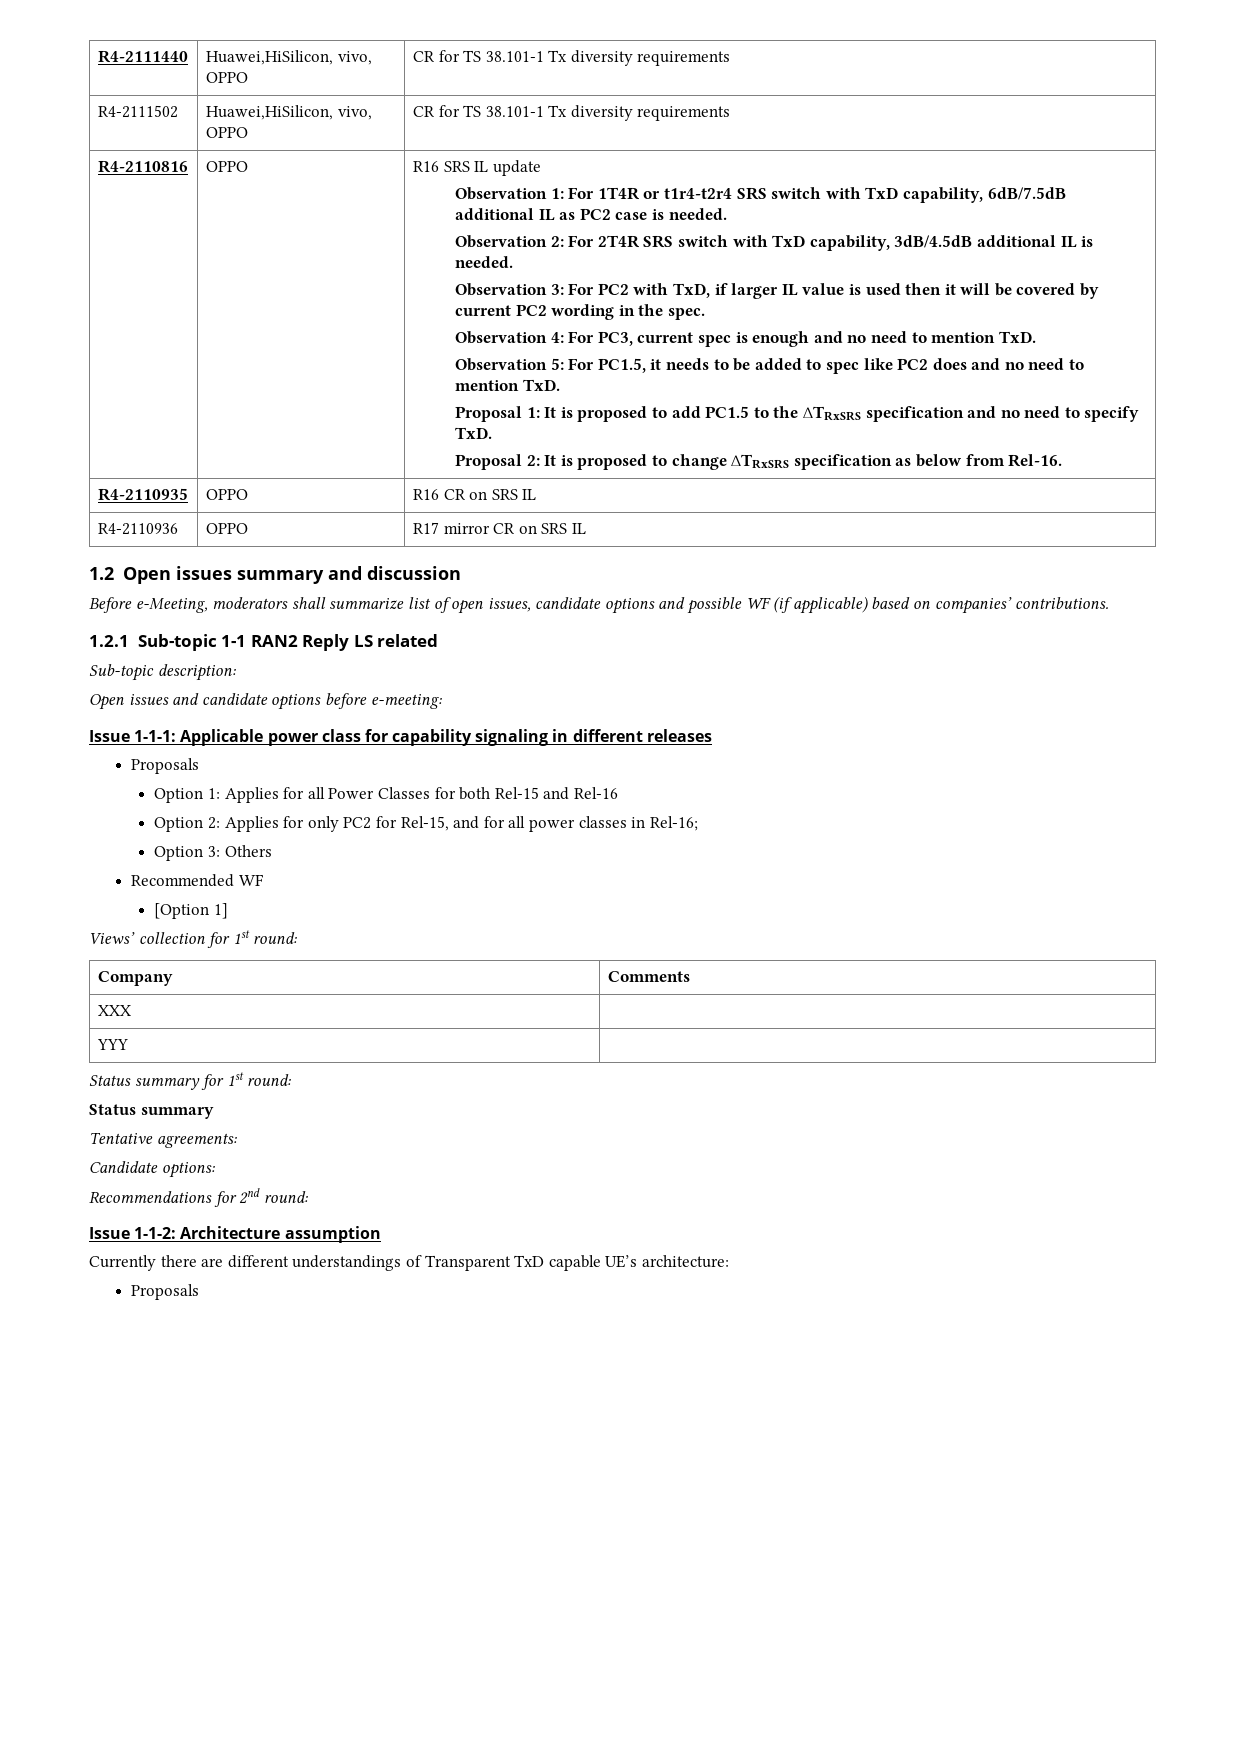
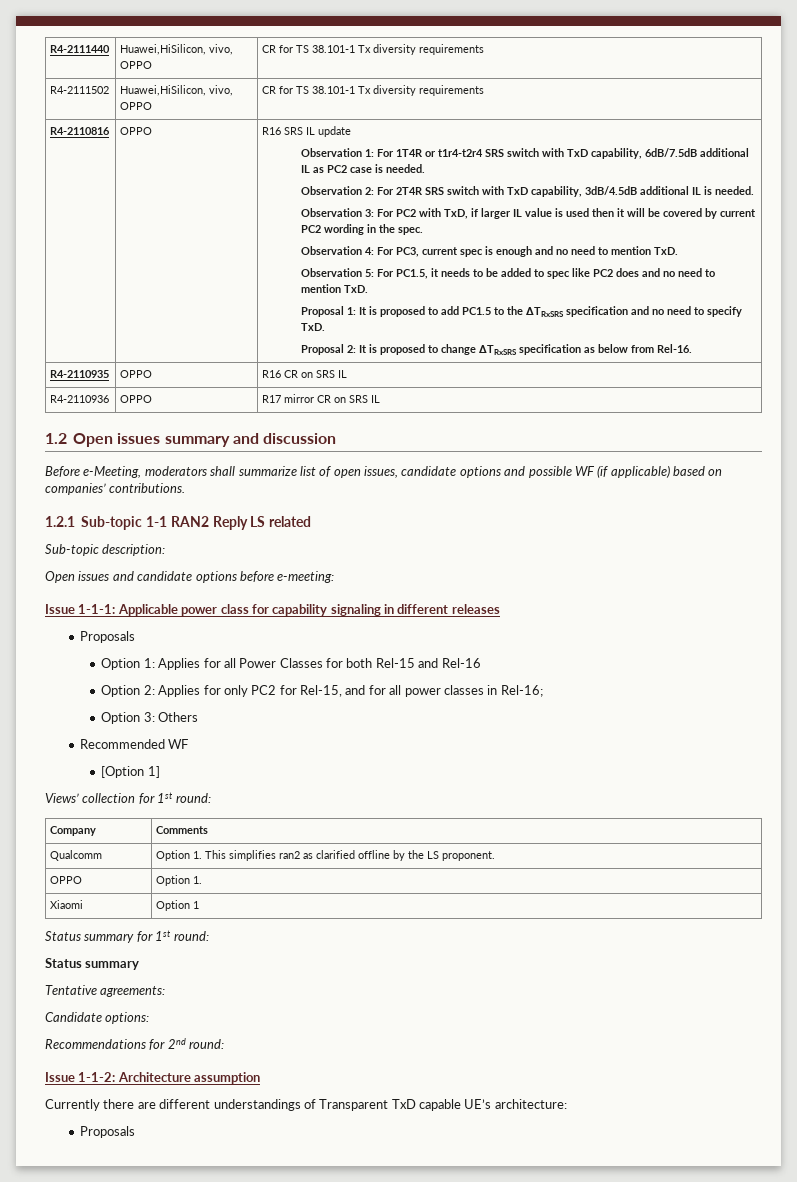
[97,1005,131,1016] [96,1039,128,1050] XXX | // YYY | -> [50,850,103,861] [156,850,496,861] [50,876,83,884] [156,875,203,886] [50,900,84,909] [156,900,200,911] Qualcomm | Option 1. This simplifies ran2 as clarified offline by the LS proponent. // OPPO | Option 1. // Xiaomi | Option 1

